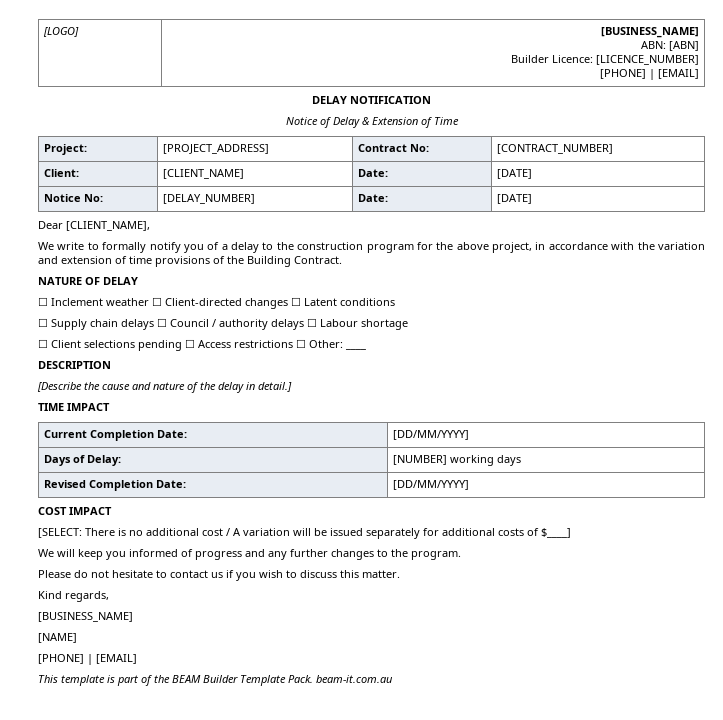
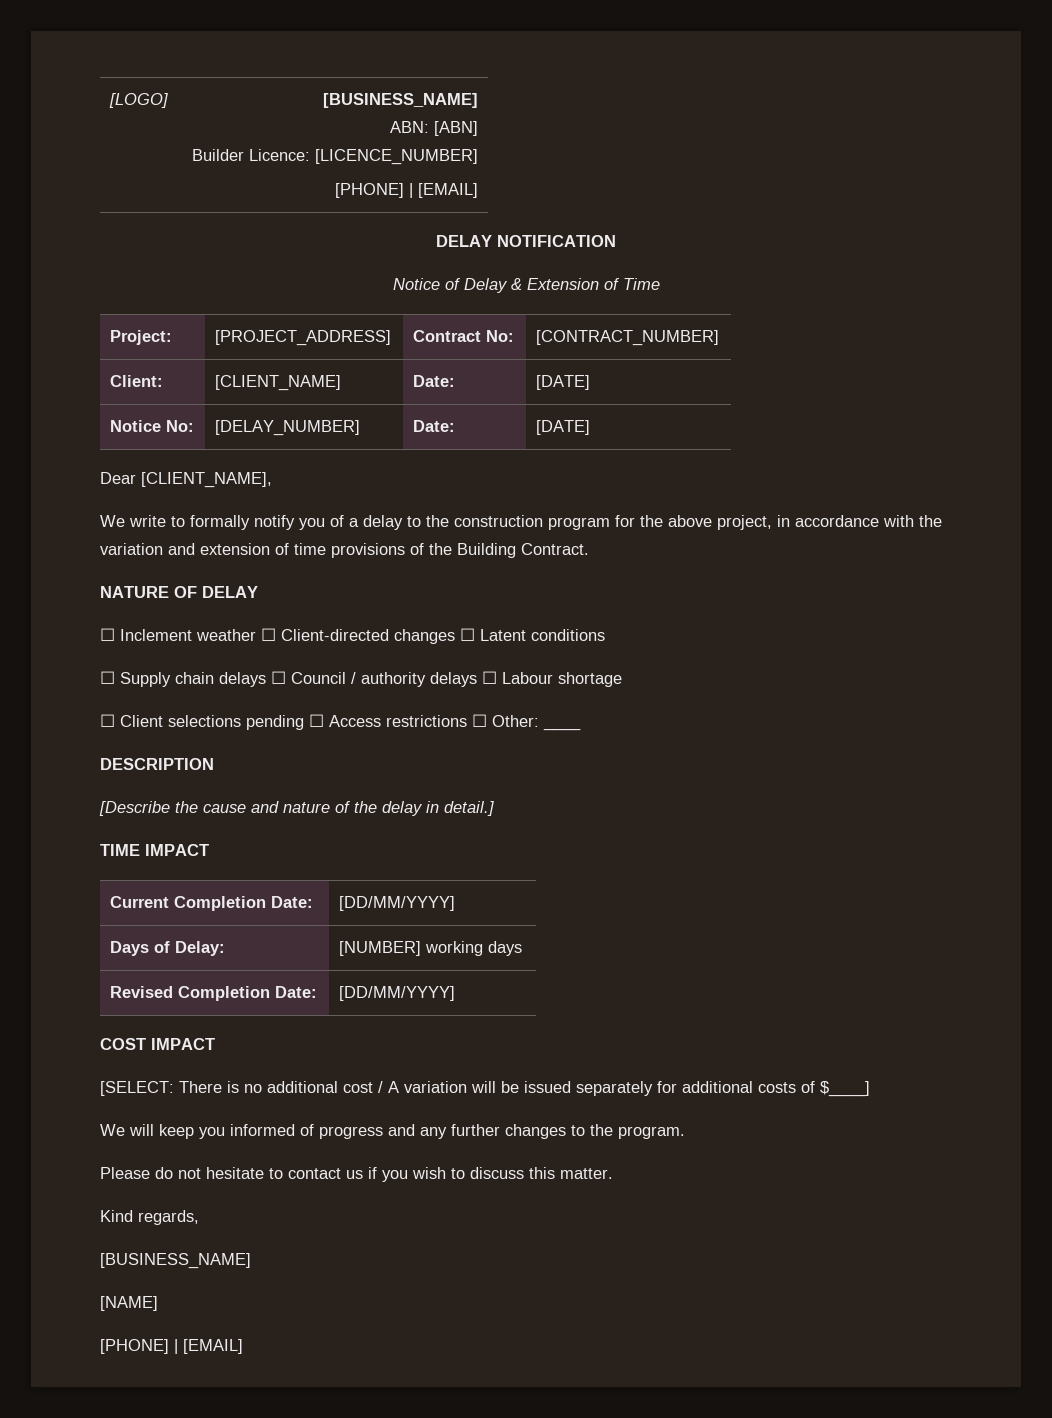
[38,675,393,686] // This template is part of the BEAM Builder Template Pack. beam-it.com.au -> (243, 1346) none

